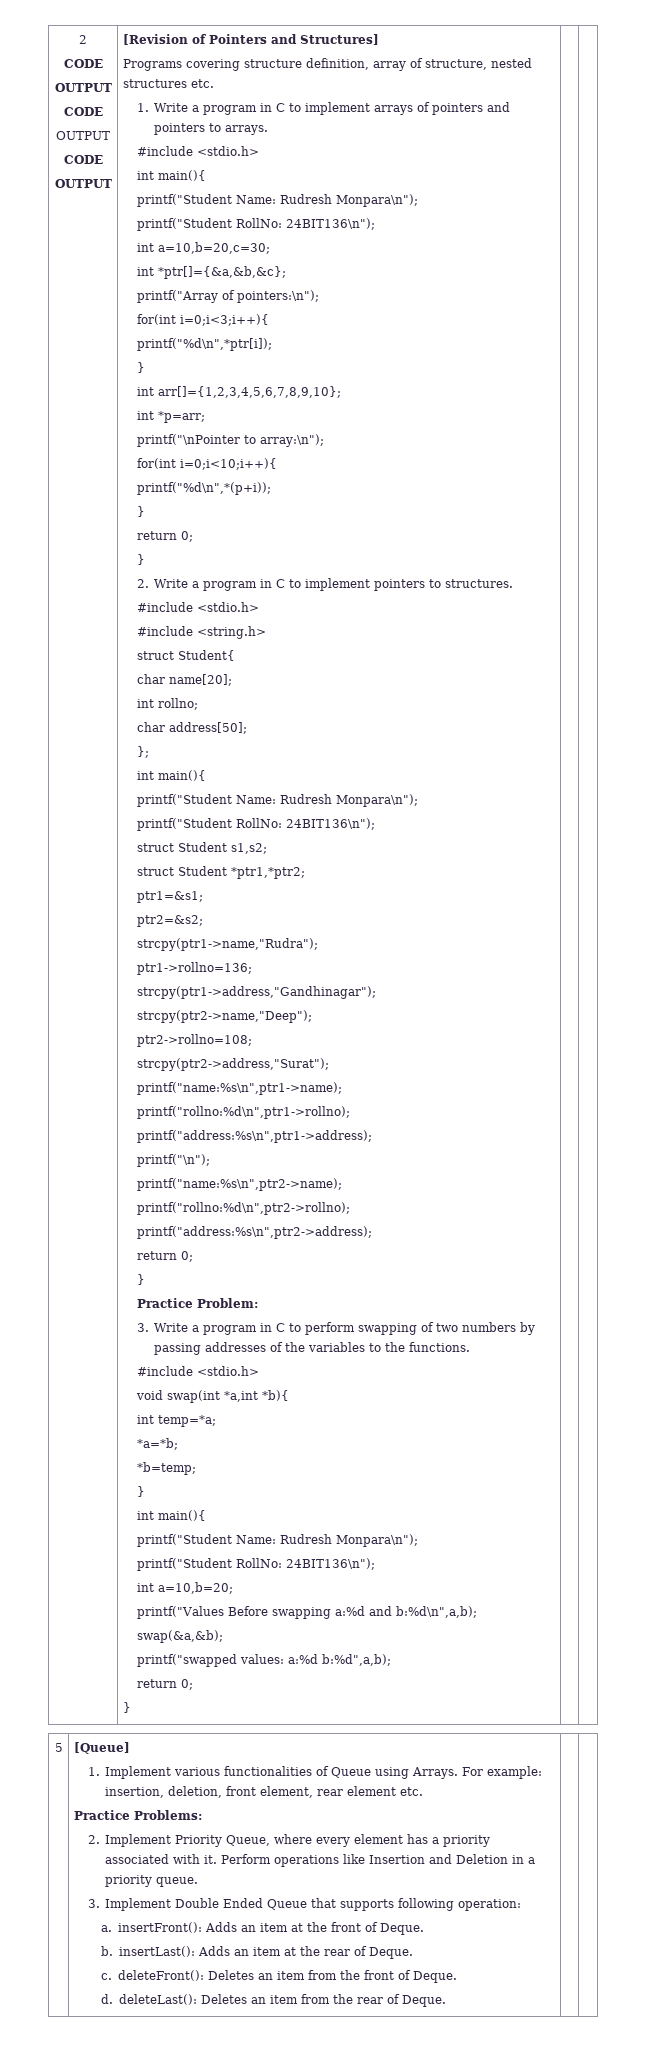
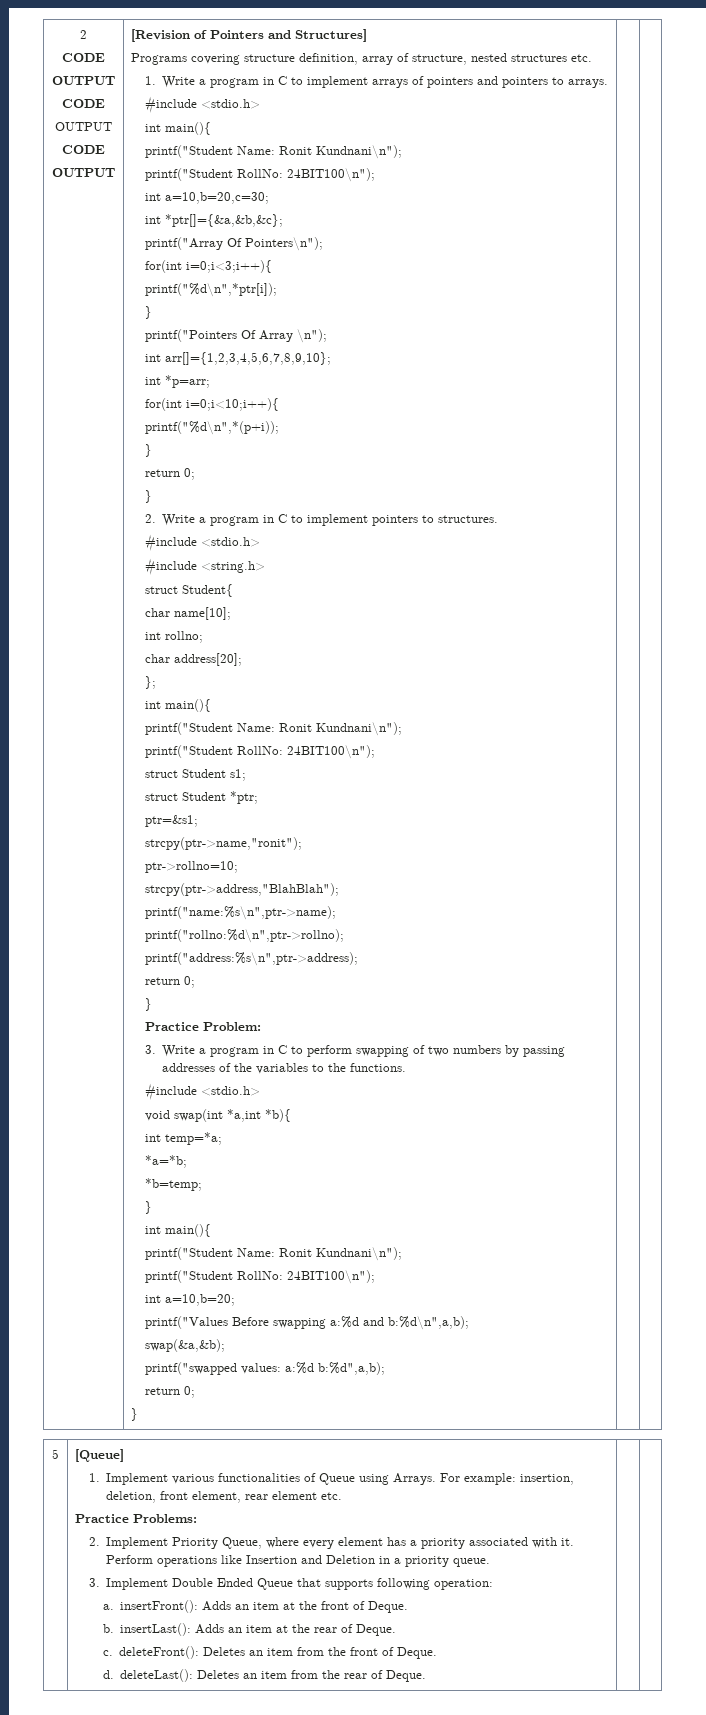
[279,194,418,207] [136,218,375,231] Rudresh Monpara\n"); // printf("Student RollNo: 24BIT136\n"); -> [278,145,402,159] [144,168,375,182] Ronit Kundnani\n"); // printf("Student RollNo: 24BIT100\n");
[221,290,319,303] of pointers:\n"); -> [226,237,323,251] Of Pointers\n");
(145, 367) none -> [144,329,327,343] // printf("Pointers Of Array \n");
[136,434,324,447] // printf("\nPointer to array:\n"); -> (210, 381) none
[168,674,232,686] name[20]; -> [173,607,231,620] name[10];
[168,722,247,734] address[50]; -> [173,653,242,666] address[20];
[279,794,418,807] [136,818,375,831] [136,842,267,854] [136,866,305,879] [136,891,203,903] [136,915,203,927] [136,938,318,951] [136,962,252,975] [136,986,376,999] [136,1010,312,1023] [136,1034,252,1047] [136,1058,329,1071] [136,1082,342,1095] [136,1106,350,1119] [136,1130,372,1143] [136,1154,210,1167] [136,1178,342,1191] [136,1202,350,1215] [136,1226,372,1239] Rudresh Monpara\n"); // printf("Student RollNo: 24BIT136\n"); // struct Student s1,s2; // struct Student *ptr1,*ptr2; // ptr1=&s1; // ptr2=&s2; // strcpy(ptr1->name,"Rudra"); // ptr1->rollno=136; // strcpy(ptr1->address,"Gandhinagar"); // strcpy(ptr2->name,"Deep"); // ptr2->rollno=108; // strcpy(ptr2->address,"Surat"); // printf("name:%s\n",ptr1->name); // printf("rollno:%d\n",ptr1->rollno); // printf("address:%s\n",ptr1->address); // printf("\n"); // printf("name:%s\n",ptr2->name); // printf("rollno:%d\n",ptr2->rollno); // printf("address:%s\n",ptr2->address); -> [278,722,402,736] [144,745,375,759] [144,769,246,781] [144,791,258,804] [144,815,198,827] [144,837,302,850] [144,861,238,873] [144,883,339,896] [144,906,336,920] [144,929,344,943] [144,952,358,966] Ronit Kundnani\n"); // printf("Student RollNo: 24BIT100\n"); // struct Student s1; // struct Student *ptr; // ptr=&s1; // strcpy(ptr->name,"ronit"); // ptr->rollno=10; // strcpy(ptr->address,"BlahBlah"); // printf("name:%s\n",ptr->name); // printf("rollno:%d\n",ptr->rollno); // printf("address:%s\n",ptr->address);
[279,1534,418,1547] [136,1558,375,1571] Rudresh Monpara\n"); // printf("Student RollNo: 24BIT136\n"); -> [278,1247,402,1261] [144,1270,375,1284] Ronit Kundnani\n"); // printf("Student RollNo: 24BIT100\n");

